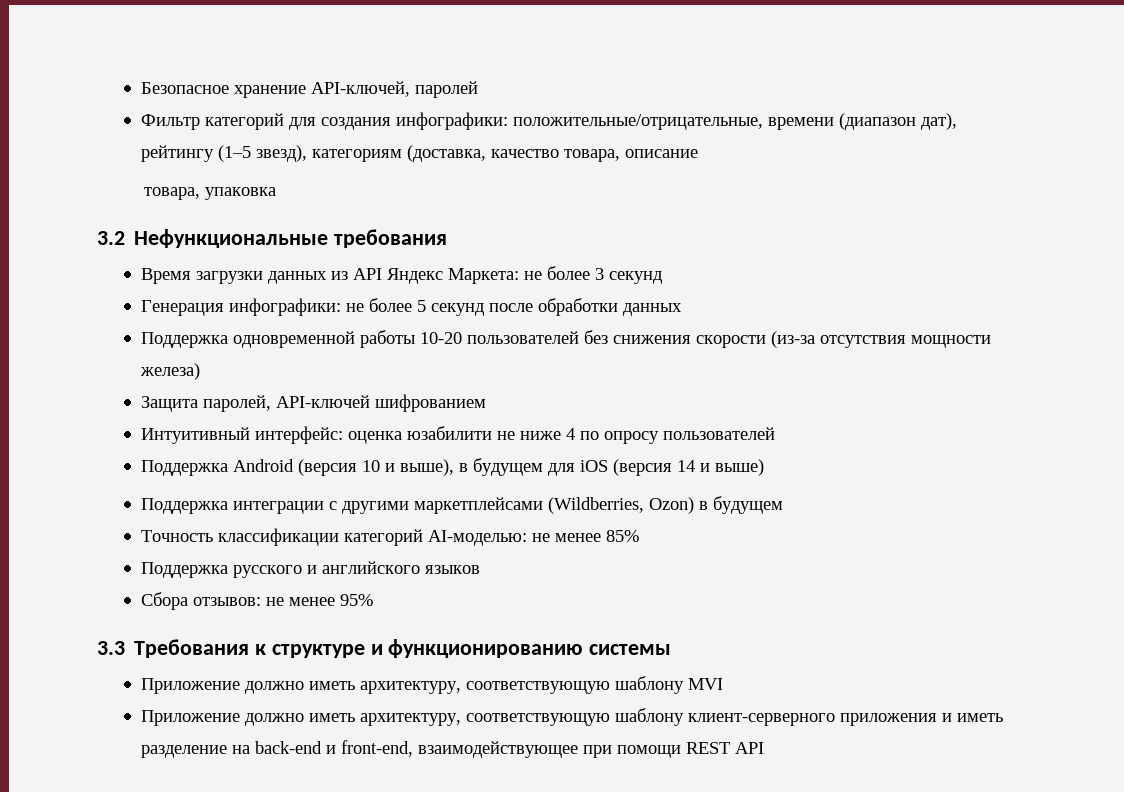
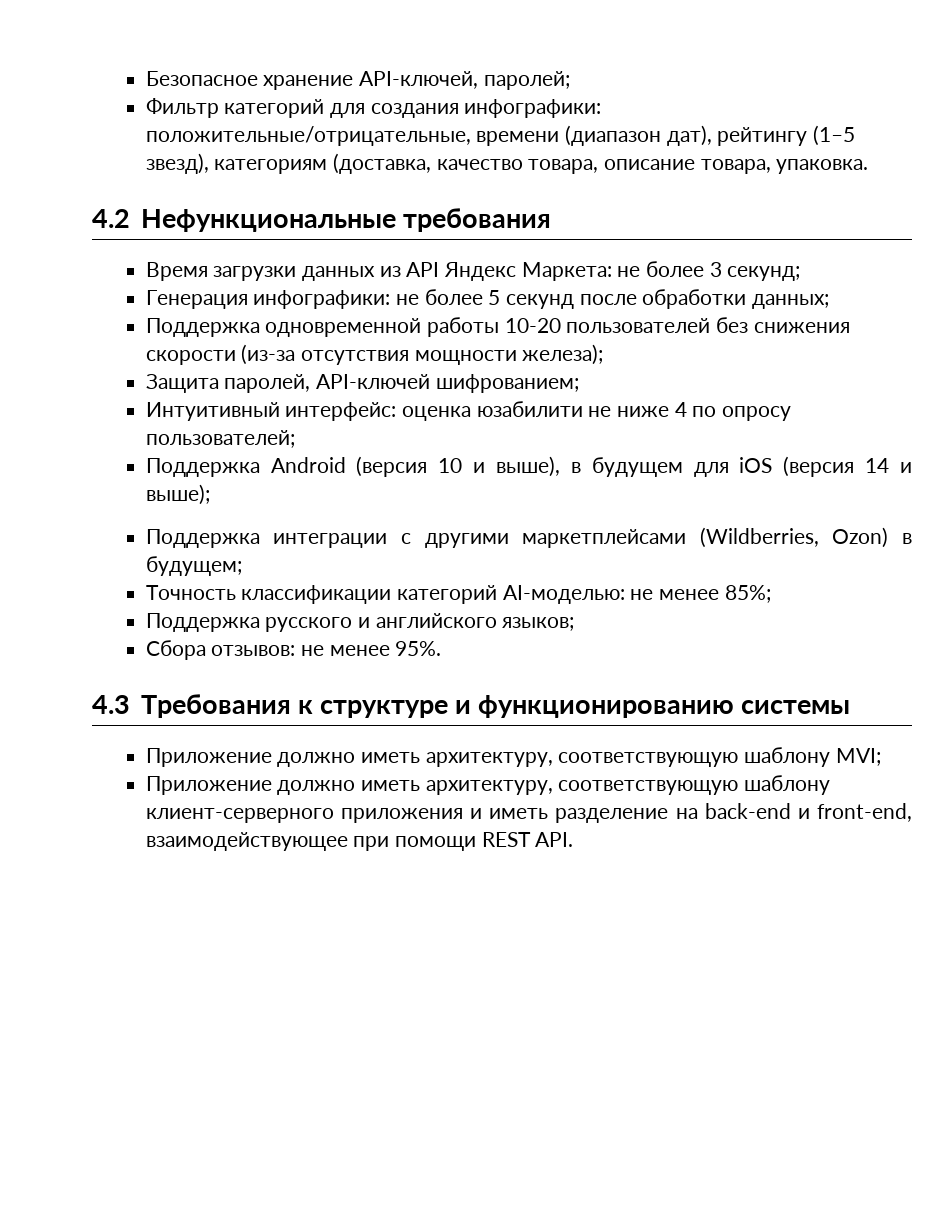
[414,81,478,98] паролей -> [483,71,570,90] паролей;
[144,187,277,200] [97,231,125,245] // товара, упаковка // 3.2 -> [700,159,869,174] [92,209,130,228] товара, упаковка. // 4.2
[608,271,662,284] секунд -> [727,266,801,281] секунд;
[622,303,682,316] данных -> [752,294,830,309] данных;
[139,363,200,380] железа) -> [522,344,604,365] железа);
[374,394,486,412] шифрованием -> [435,374,579,393] шифрованием;
[662,427,775,440] пользователей -> [145,430,295,448] пользователей;
[714,459,764,476] выше) -> [145,484,210,505] выше);
[712,496,783,514] будущем -> [145,556,242,576] будущем;
[605,530,639,542] 85% -> [724,585,771,603] 85%;
[424,565,480,574] языков -> [502,617,575,631] языков;
[339,594,373,606] [97,641,125,655] 95% // 3.3 -> [395,641,442,656] [92,695,130,714] 95%. // 4.3
[687,678,723,690] MVI -> [835,748,881,766] MVI;
[734,742,764,754] API -> [535,832,574,847] API.

